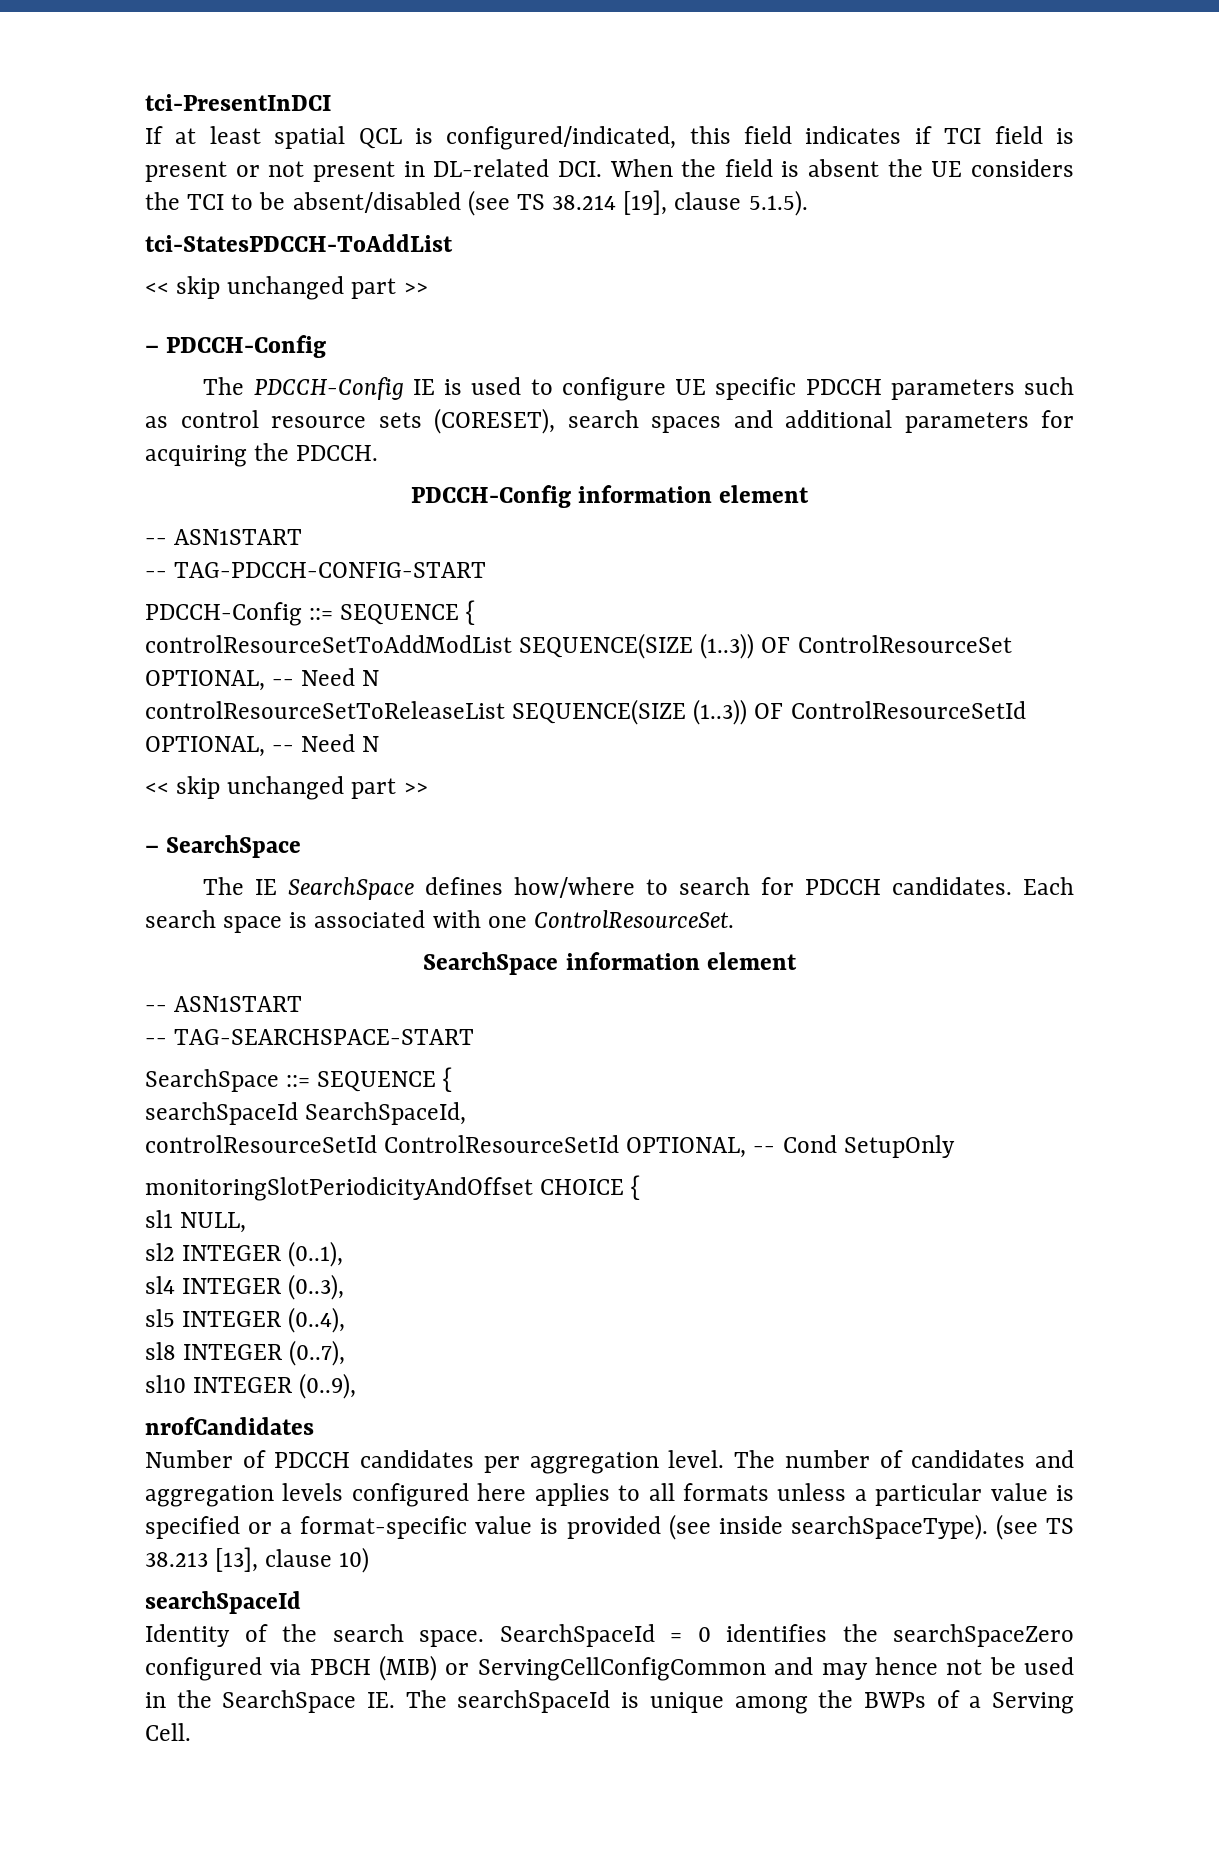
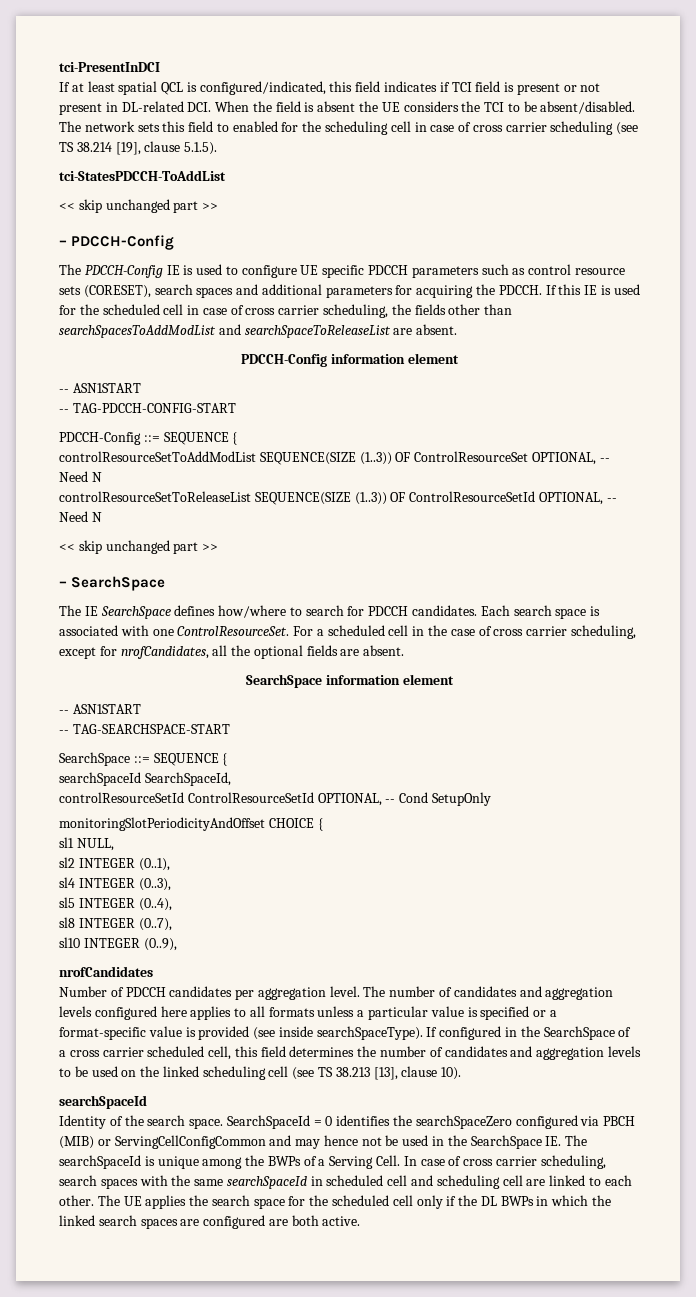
[292,192,461,213] absent/disabled -> [540,101,636,114] [59,121,614,135] absent/disabled. The network sets this field to enabled for the scheduling cell in case of cross carrier scheduling
(379, 453) none -> [545,284,640,295] [59,304,513,318] [59,324,458,338] If this IE is used for the scheduled cell in case of cross carrier scheduling, the fields other than searchSpacesToAddModList and searchSpaceToReleaseList are absent.
(734, 919) none -> [293,625,636,639] [59,645,405,659] For a scheduled cell in the case of cross carrier scheduling, except for nrofCandidates, all the optional fields are absent.
(988, 1527) none -> [426,1026,632,1040] [59,1046,641,1060] [59,1066,289,1080] If configured in the SearchSpace of a cross carrier scheduled cell, this field determines the number of candidates and aggregation levels to be used on the linked scheduling cell
[339,1547,370,1573] 10) -> [441,1067,462,1080] 10).
(191, 1732) none -> [403,1155,606,1169] [59,1175,632,1189] [59,1195,612,1209] [59,1215,361,1229] In case of cross carrier scheduling, search spaces with the same searchSpaceId in scheduled cell and scheduling cell are linked to each other. The UE applies the search space for the scheduled cell only if the DL BWPs in which the linked search spaces are configured are both active.

